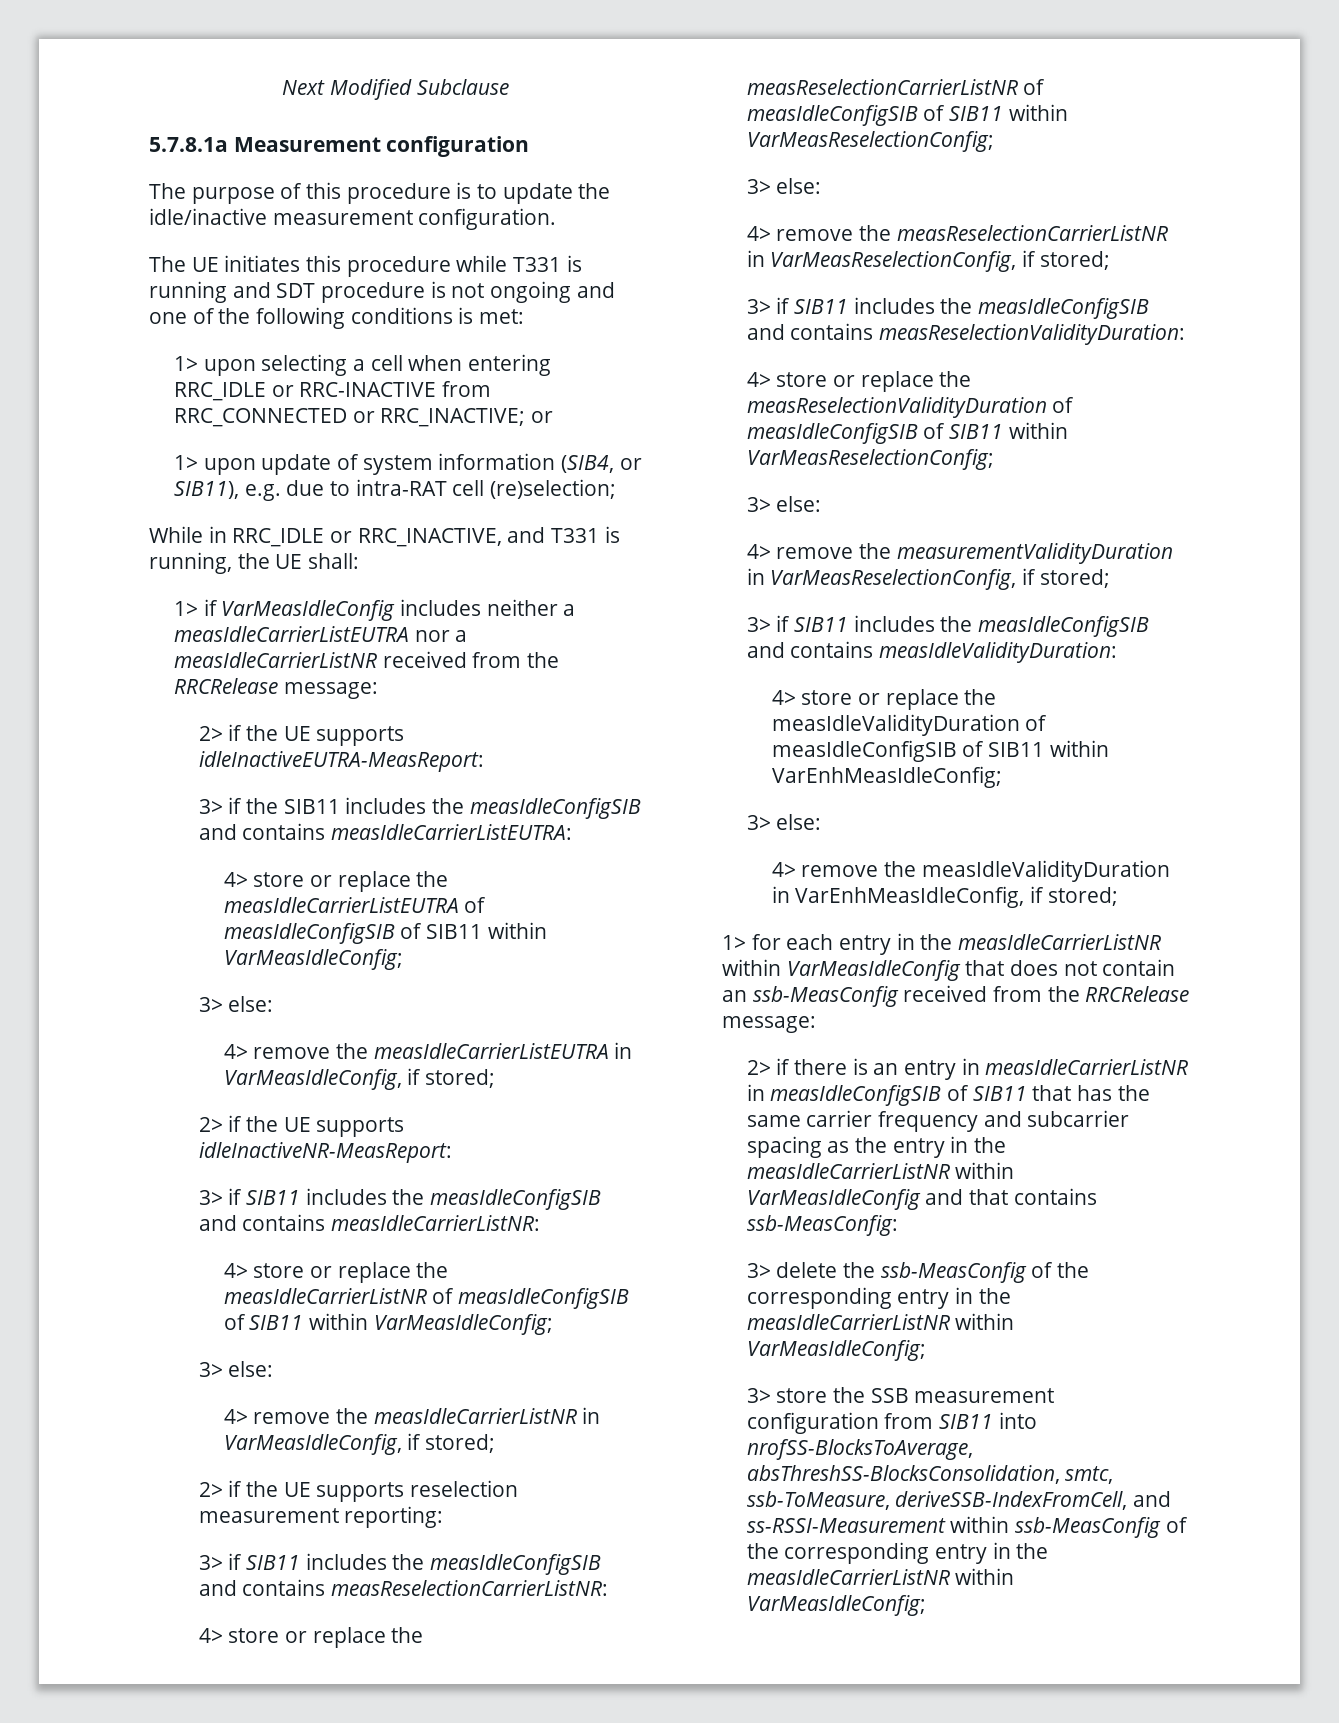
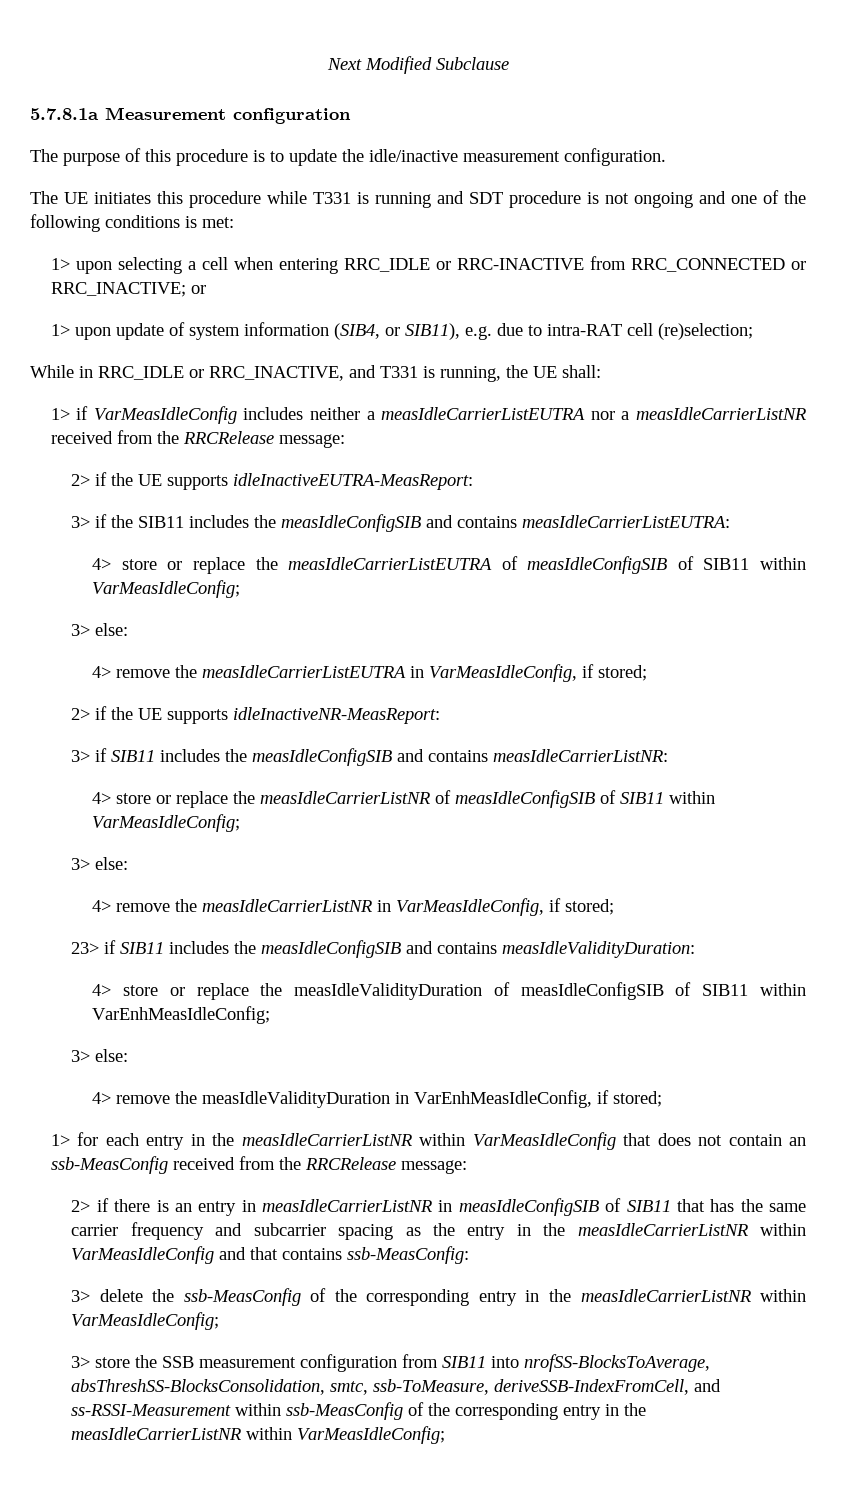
[198,1480,519,1502] [198,1506,444,1528] [198,1553,602,1575] [198,1579,609,1596] [198,1627,424,1648] [746,79,1046,95] [746,104,1068,126] [746,131,994,152] [746,178,822,194] [746,225,1168,241] [746,250,1110,272] [746,297,1150,319] [746,323,1186,345] [746,371,972,392] [746,397,1075,418] [746,422,1068,444] [746,449,994,470] [746,496,822,512] [746,543,1173,564] [746,568,1110,590] [746,617,771,632] 2> if the UE supports reselection measurement reporting: // 3> if SIB11 includes the measIdleConfigSIB and contains measReselectionCarrierListNR: // 4> store or replace the measReselectionCarrierListNR of measIdleConfigSIB of SIB11 within VarMeasReselectionConfig; // 3> else: // 4> remove the measReselectionCarrierListNR in VarMeasReselectionConfig, if stored; // 3> if SIB11 includes the measIdleConfigSIB and contains measReselectionValidityDuration: // 4> store or replace the measReselectionValidityDuration of measIdleConfigSIB of SIB11 within VarMeasReselectionConfig; // 3> else: // 4> remove the measurementValidityDuration in VarMeasReselectionConfig, if stored; // 3> -> [71,942,100,954] 23>

